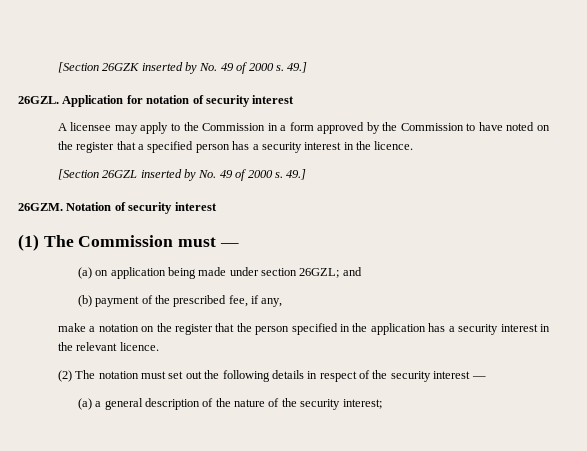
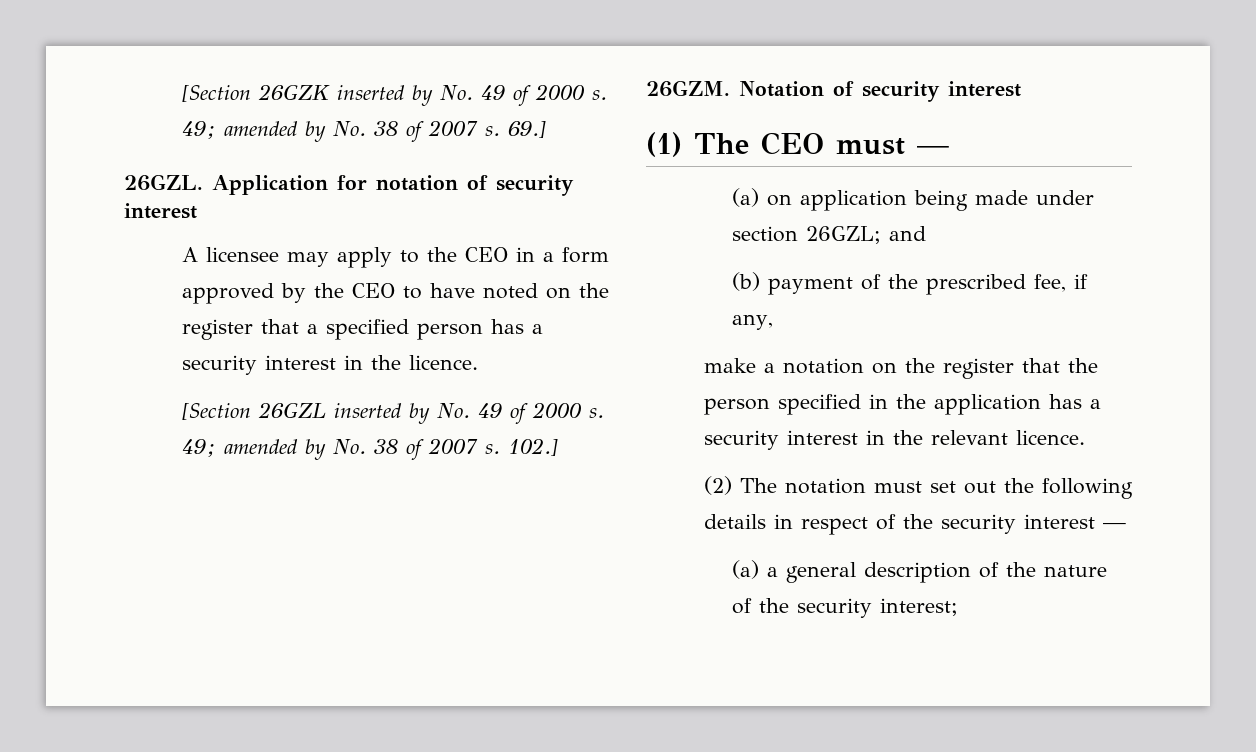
[287,62,308,73] 49.] -> [181,120,546,142] 49; amended by No. 38 of 2007 s. 69.]
[202,123,266,131] Commission -> [464,247,508,262] CEO
[400,123,464,131] Commission -> [351,283,395,298] CEO
[286,169,307,180] 49.] -> [181,438,558,460] 49; amended by No. 38 of 2007 s. 102.]
[78,235,174,247] Commission -> [761,132,824,155] CEO

